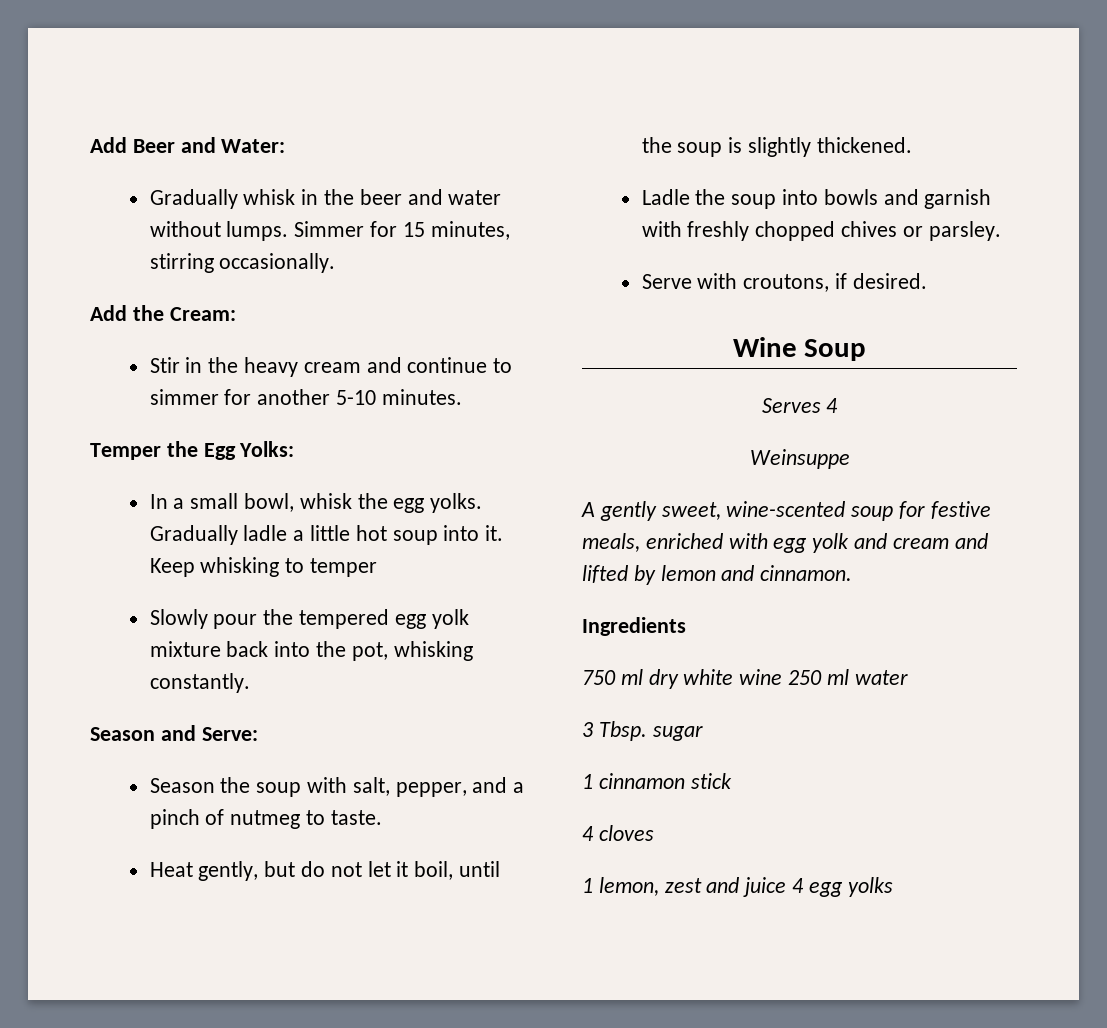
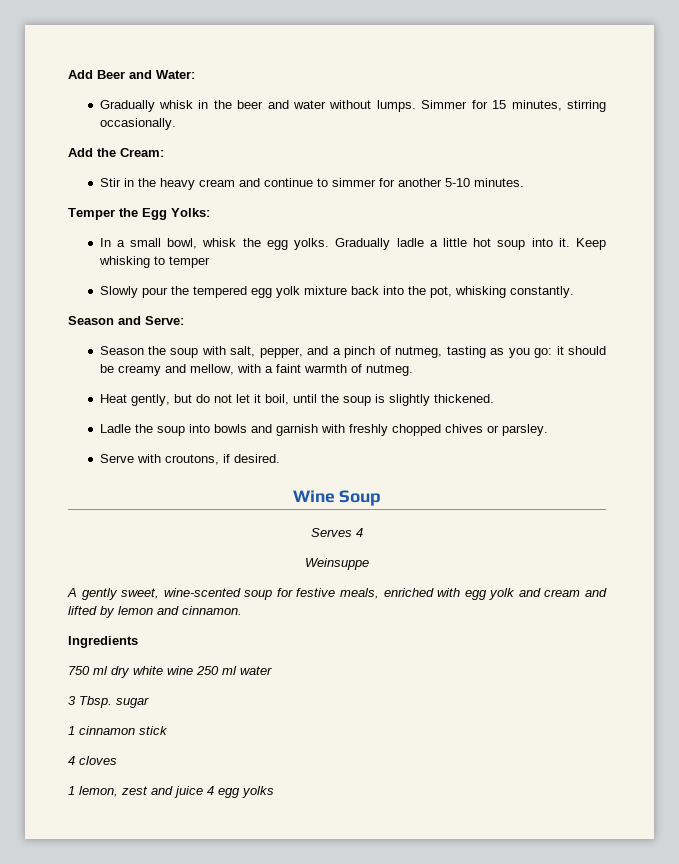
[230,810,382,829] nutmeg to taste. -> [395,346,606,358] [99,364,413,376] nutmeg, tasting as you go: it should be creamy and mellow, with a faint warmth of nutmeg.

